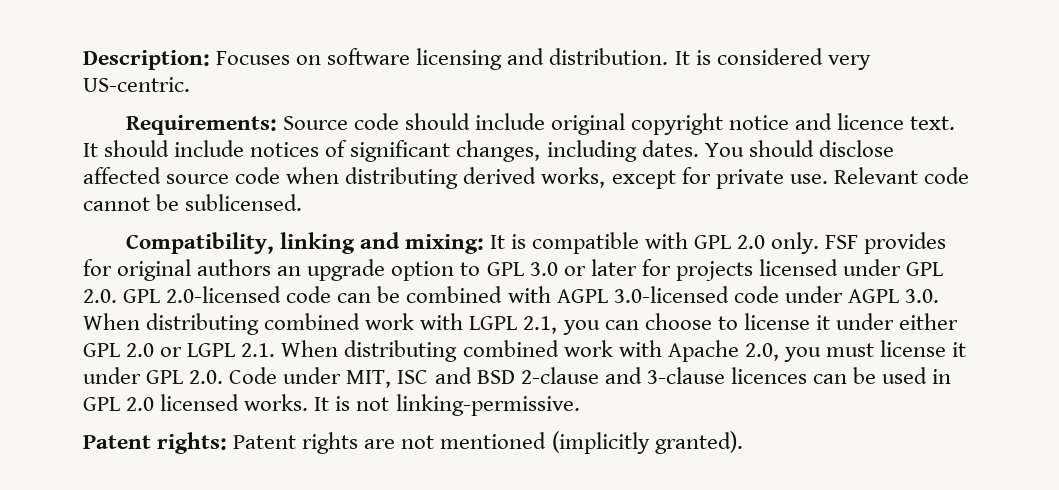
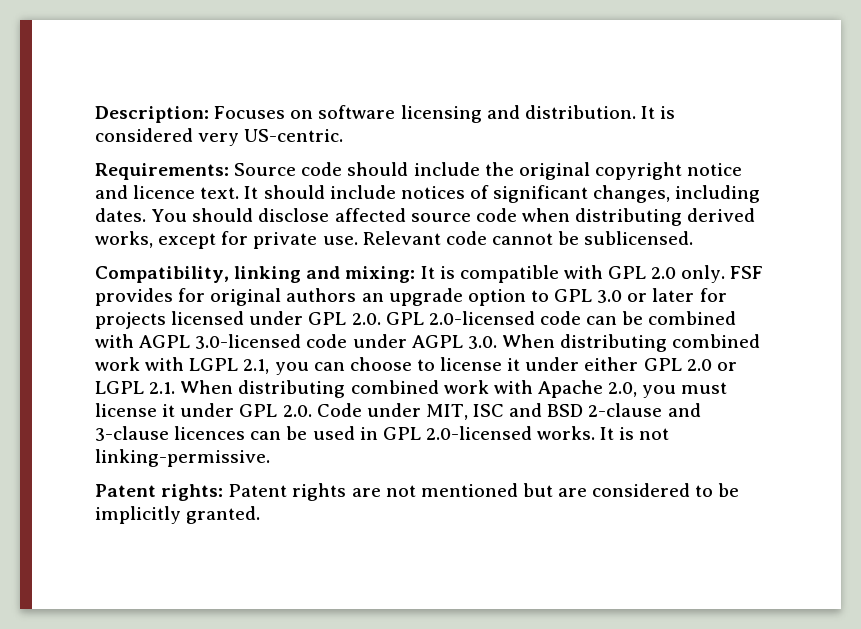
(545, 121) none -> [484,162,514,176] the
[126,394,240,411] 2.0 licensed -> [425,426,532,440] 2.0-licensed
[551,431,743,454] (implicitly granted). -> [522,483,740,497] [95,506,261,524] but are considered to be implicitly granted.

